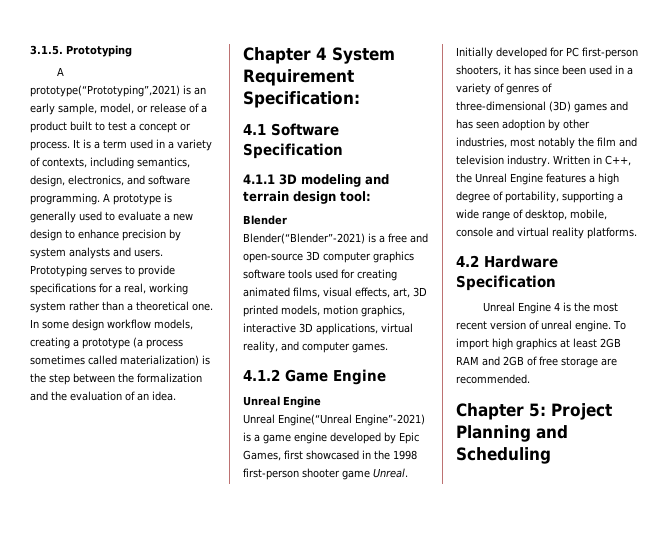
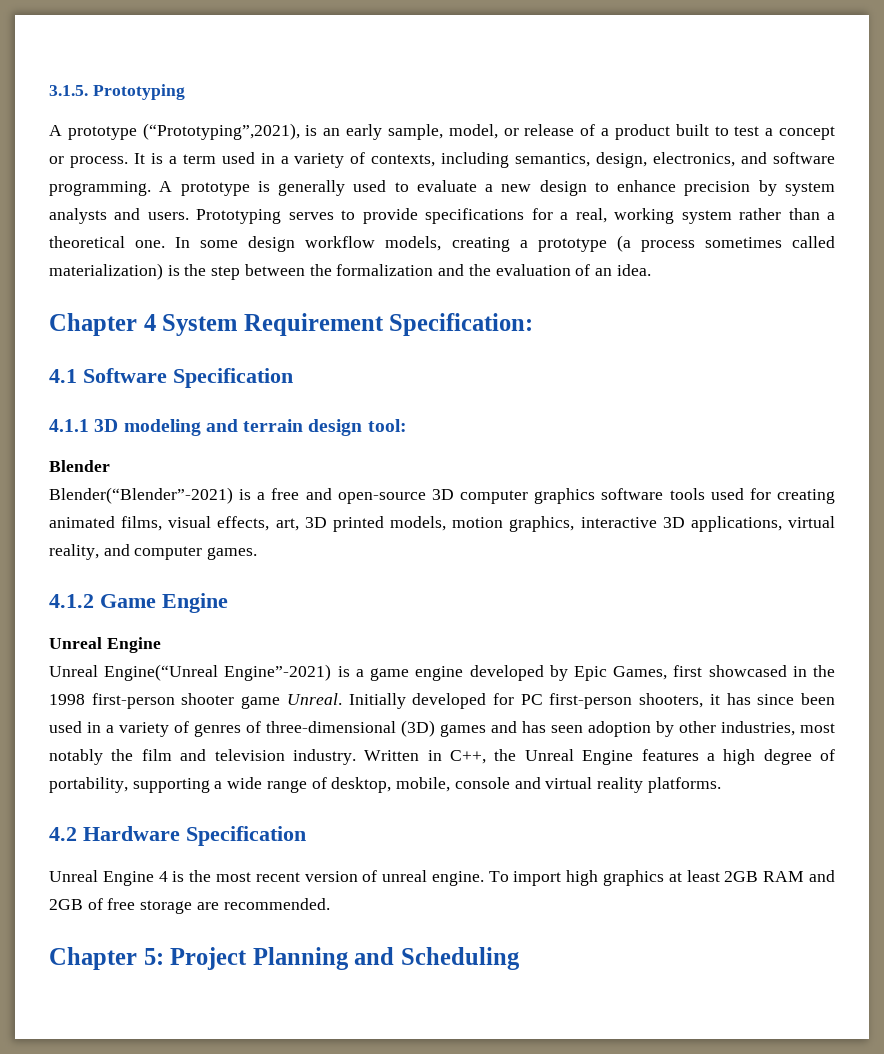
[30,85,180,97] prototype(“Prototyping”,2021) -> [67,123,300,140] prototype (“Prototyping”,2021),

